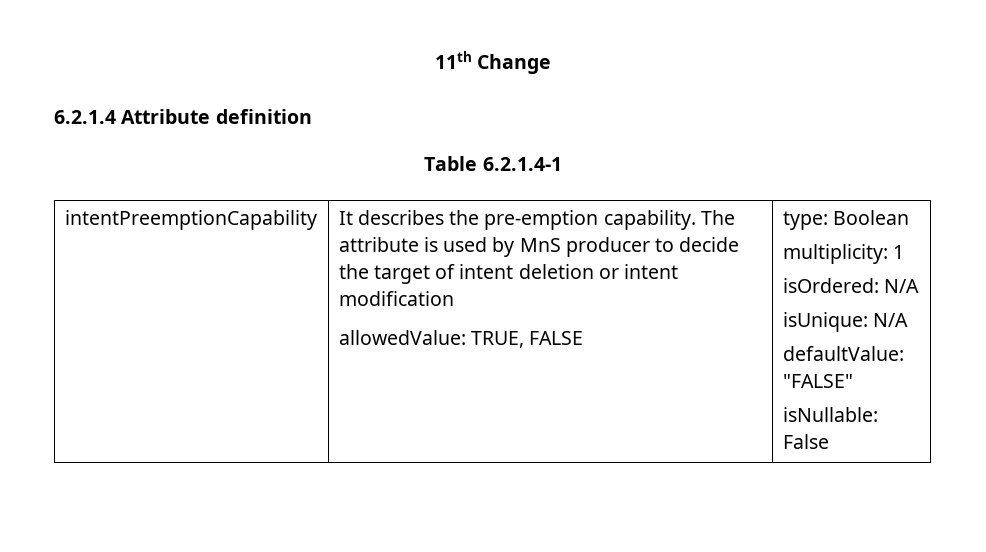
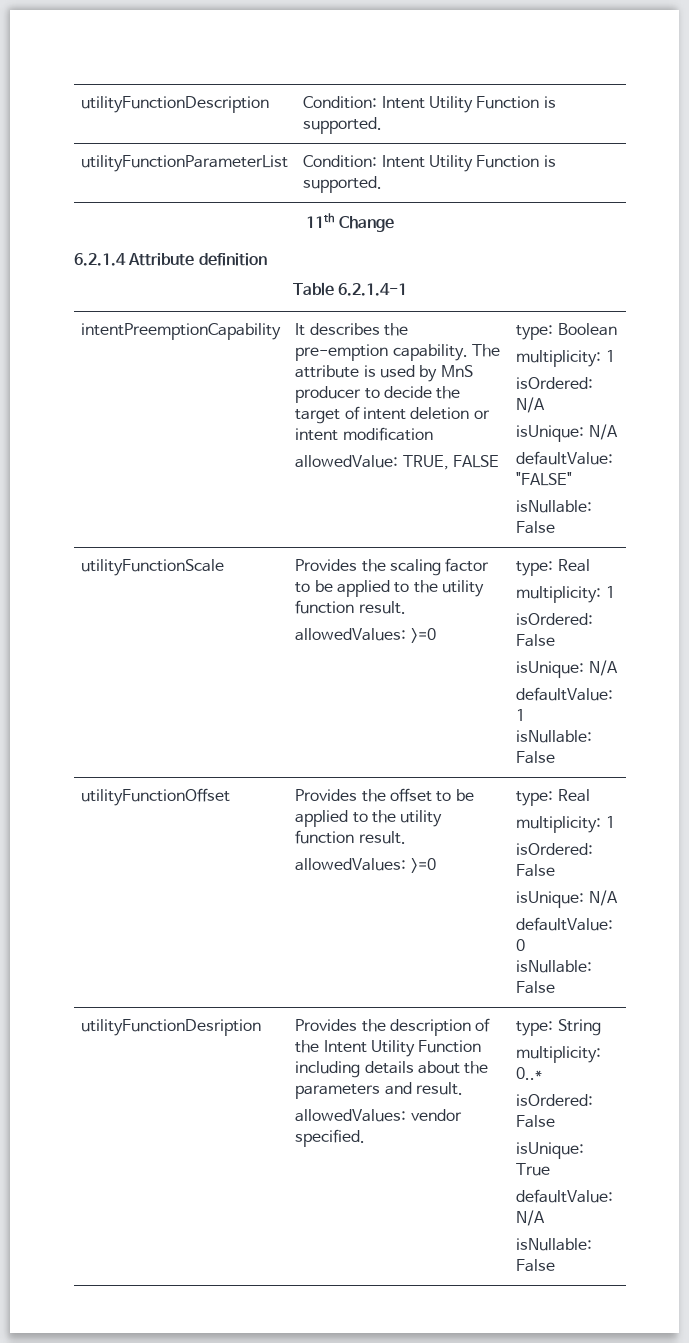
(434, 60) none -> [81,96,270,113] [303,96,556,113] [303,117,383,134] [81,155,289,172] [303,155,556,172] [303,176,383,193] utilityFunctionDescription | Condition: Intent Utility Function is supported. // utilityFunctionParameterList | Condition: Intent Utility Function is supported. //
(829, 441) none -> [81,559,225,576] [295,558,490,576] [295,580,484,597] [295,600,406,614] [295,628,436,643] [516,559,590,576] [516,586,615,603] [516,613,594,625] [516,634,556,647] [516,660,618,678] [516,687,614,701] [516,709,526,721] [516,730,593,743] [516,751,556,764] [81,788,231,806] [295,788,474,802] [295,810,443,827] [295,830,406,844] [295,858,436,873] [516,789,590,806] [516,816,615,833] [516,843,594,855] [516,864,556,877] [516,890,618,908] [516,917,614,931] [516,939,526,951] [516,960,593,973] [516,981,556,994] [81,1019,262,1036] [295,1018,491,1036] [295,1040,482,1057] [295,1061,489,1078] [295,1082,463,1099] [295,1109,462,1122] [295,1129,366,1147] [516,1019,601,1036] [516,1046,602,1063] [516,1067,543,1080] [516,1094,594,1106] [516,1115,556,1128] [516,1142,585,1159] [516,1163,551,1176] [516,1189,614,1203] [516,1210,546,1226] [516,1238,593,1251] [516,1259,556,1272] // utilityFunctionScale | Provides the scaling factor to be applied to the utility function result. // allowedValues: >=0 | type: Real // multiplicity: 1 // isOrdered: False // isUnique: N/A // defaultValue: 1 // isNullable: False // utilityFunctionOffset | Provides the offset to be applied to the utility function result. // allowedValues: >=0 | type: Real // multiplicity: 1 // isOrdered: False // isUnique: N/A // defaultValue: 0 // isNullable: False // utilityFunctionDesription | Provides the description of the Intent Utility Function including details about the parameters and result. // allowedValues: vendor specified. | type: String // multiplicity: 0..* // isOrdered: False // isUnique: True // defaultValue: N/A // isNullable: False

